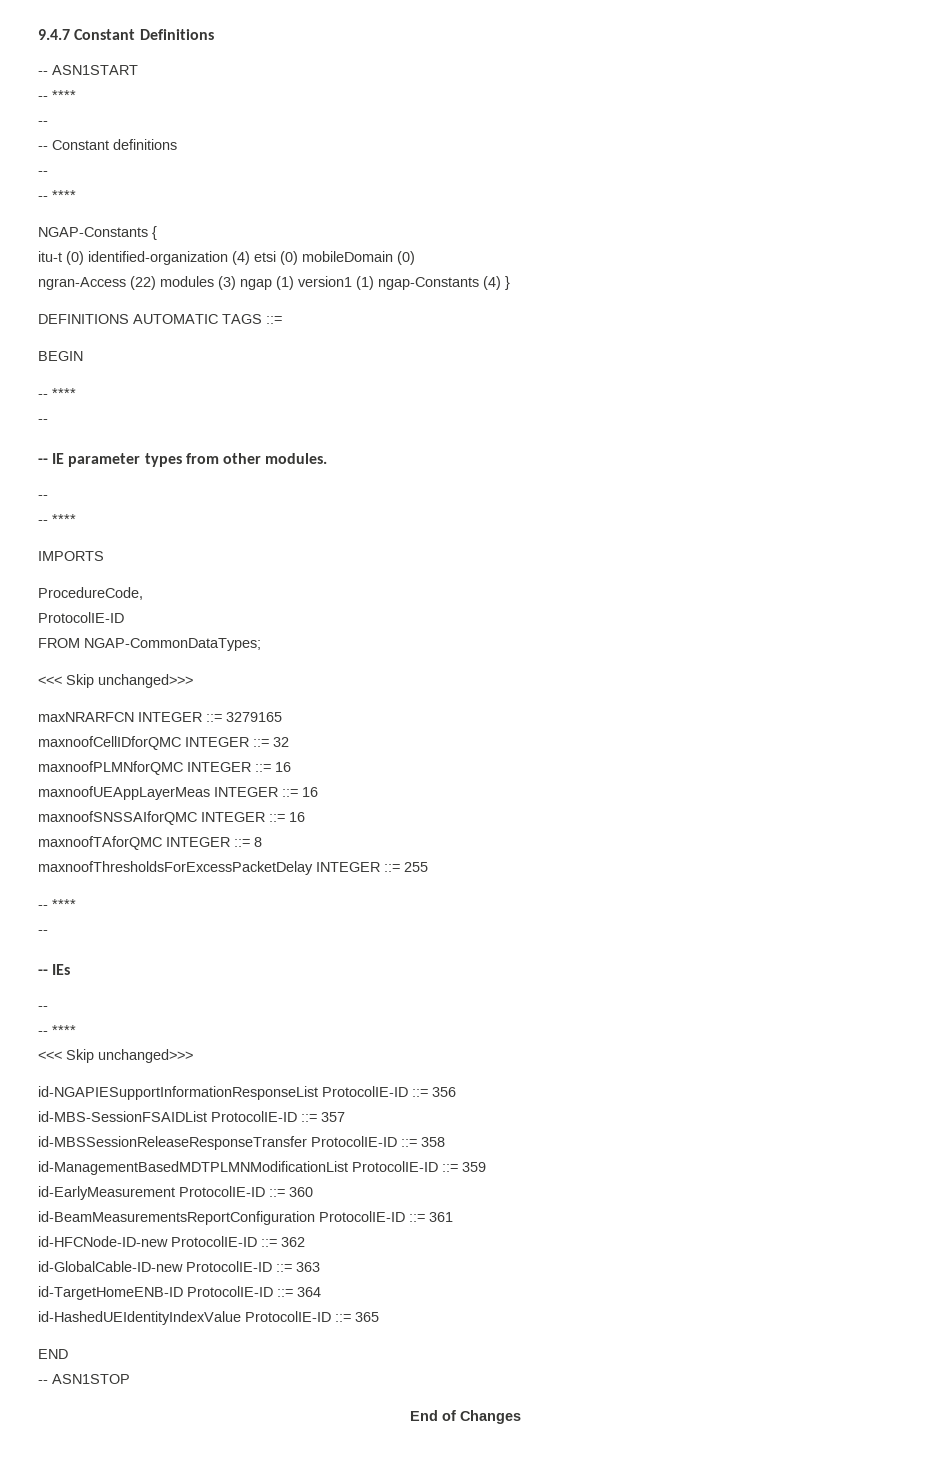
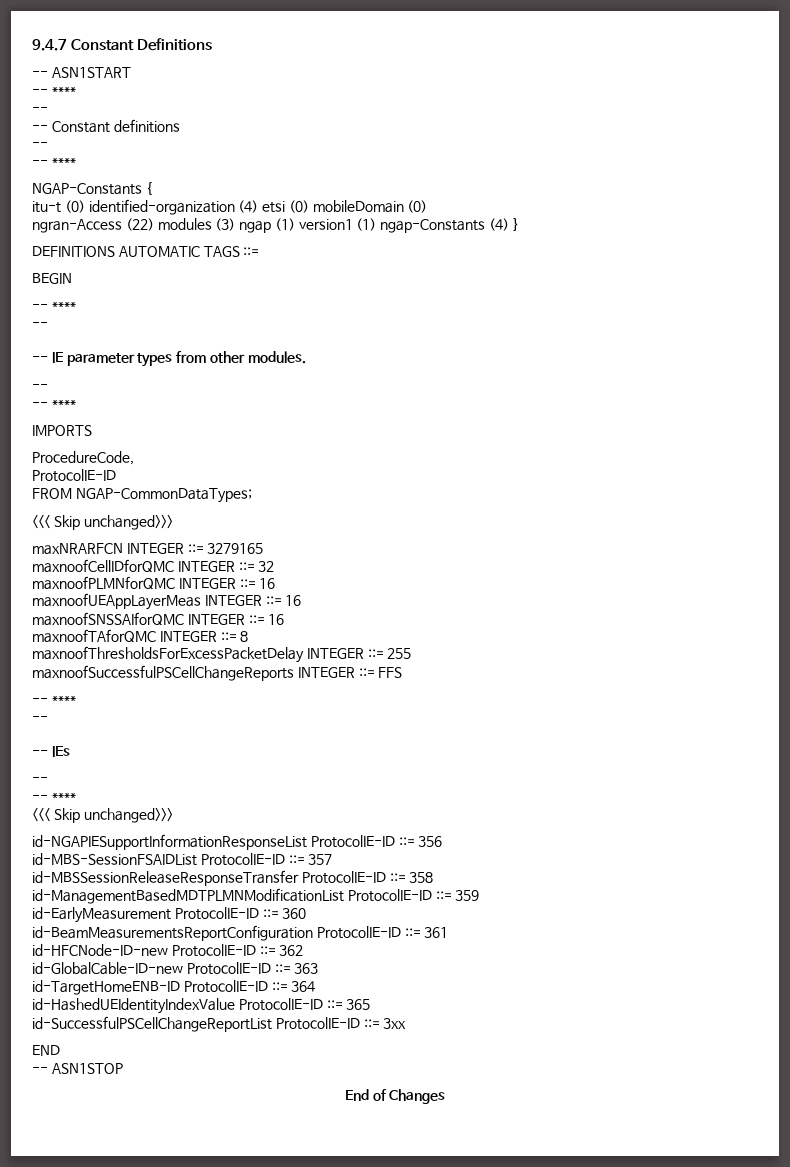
(428, 867) none -> [32,665,403,681] // maxnoofSuccessfulPSCellChangeReports INTEGER ::= FFS
(379, 1317) none -> [32,1016,407,1032] // id-SuccessfulPSCellChangeReportList ProtocolIE-ID ::= 3xx

